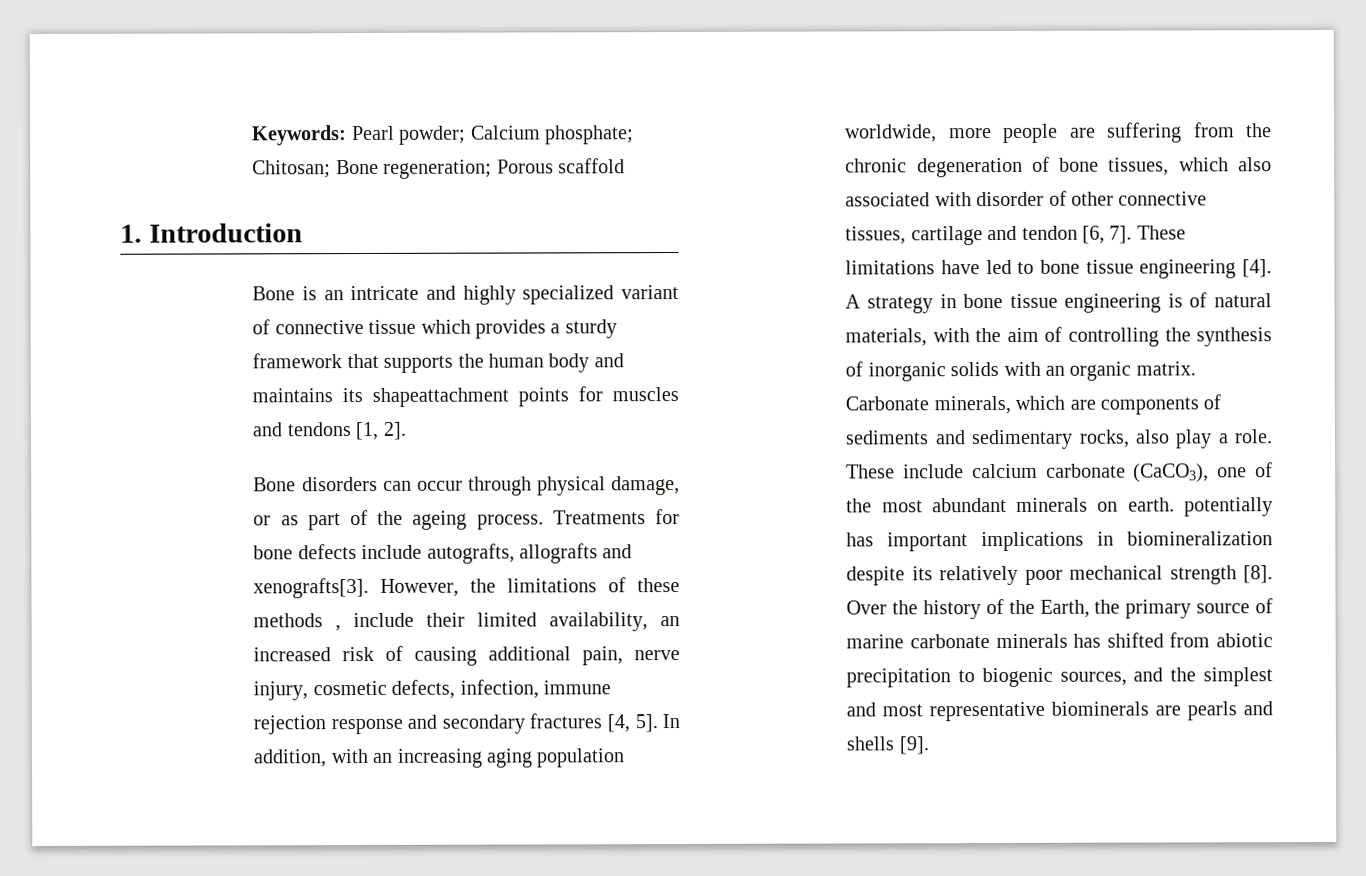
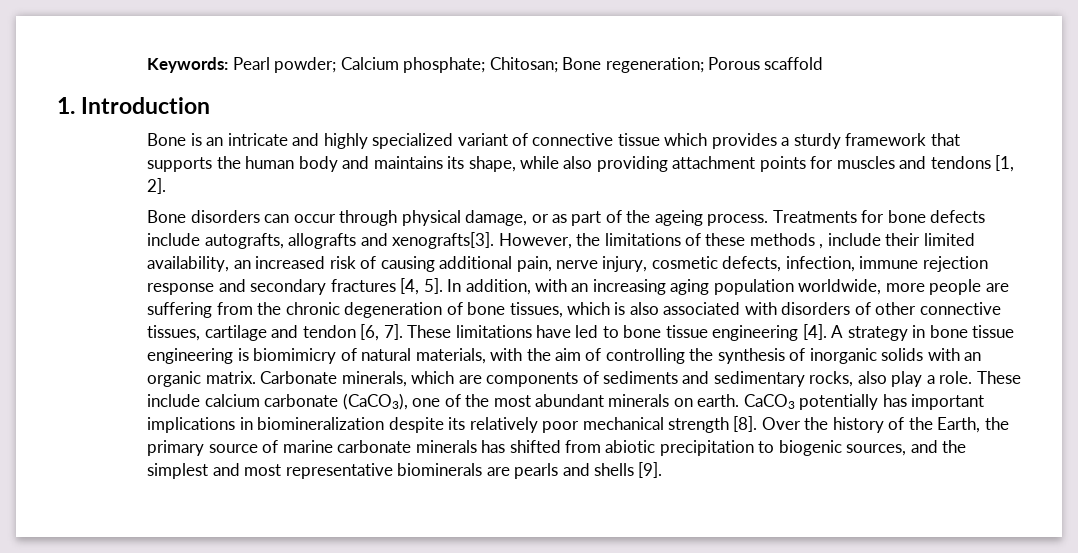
[372,387,510,407] shapeattachment -> [468,156,756,172] shape, while also providing attachment
(1229, 164) none -> [614,302,626,315] is
[976,191,1045,207] disorder -> [781,302,851,315] disorders
(1183, 300) none -> [253,348,337,364] biomimicry
(1175, 504) none -> [743,394,795,409] CaCO3

